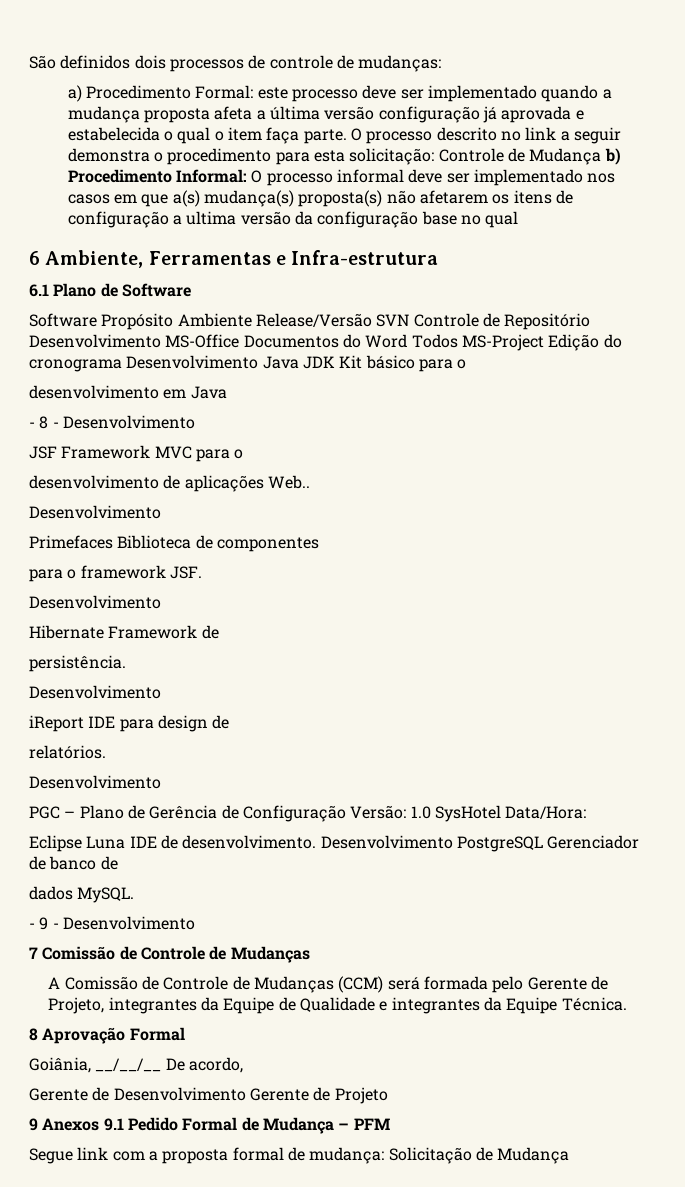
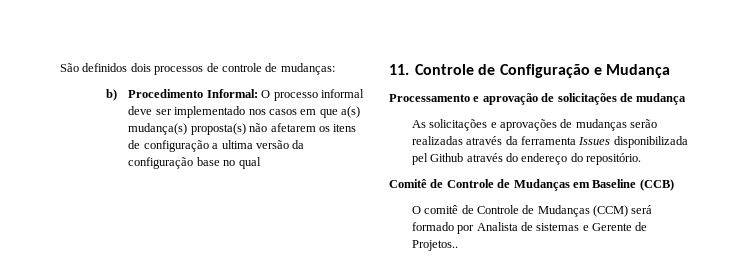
[67,85,612,102] [67,106,584,123] [67,127,621,144] [67,148,602,165] a) Procedimento Formal: este processo deve ser implementado quando a mudança proposta afeta a última versão configuração já aprovada e estabelecida o qual o item faça parte. O processo descrito no link a seguir demonstra o procedimento para esta solicitação: Controle de Mudança -> (335, 69) none
[29,250,439,268] [29,283,191,297] [29,313,591,330] [29,334,622,351] [29,355,467,372] [29,385,227,399] [29,415,195,429] [29,445,244,462] [29,475,310,492] [29,505,161,519] [29,535,319,552] [29,565,202,582] [29,595,161,609] [29,625,219,639] [29,655,126,672] [29,685,161,699] [29,715,230,732] [29,745,106,759] [29,775,161,789] [29,805,587,822] [29,835,640,852] [29,856,118,870] [29,886,135,903] [29,916,195,930] [29,946,310,963] [48,976,138,990] 6 Ambiente, Ferramentas e Infra-estrutura // 6.1 Plano de Software // Software Propósito Ambiente Release/Versão SVN Controle de Repositório Desenvolvimento MS-Office Documentos do Word Todos MS-Project Edição do cronograma Desenvolvimento Java JDK Kit básico para o // desenvolvimento em Java // - 8 - Desenvolvimento // JSF Framework MVC para o // desenvolvimento de aplicações Web.. // Desenvolvimento // Primefaces Biblioteca de componentes // para o framework JSF. // Desenvolvimento // Hibernate Framework de // persistência. // Desenvolvimento // iReport IDE para design de // relatórios. // Desenvolvimento // PGC – Plano de Gerência de Configuração Versão: 1.0 SysHotel Data/Hora: // Eclipse Luna IDE de desenvolvimento. Desenvolvimento PostgreSQL Gerenciador de banco de // dados MySQL. // - 9 - Desenvolvimento // 7 Comissão de Controle de Mudanças // A Comissão -> [389,64,670,78] [389,93,687,105] [411,119,658,131] [411,136,688,148] [411,153,642,165] [389,179,674,191] [411,205,459,214] 11. Controle de Configuração e Mudança // Processamento e aprovação de solicitações de mudança // As solicitações e aprovações de mudanças serão realizadas através da ferramenta Issues disponibilizada pel Github através do endereço do repositório. // Comitê de Controle de Mudanças em Baseline (CCB) // O comitê
[423,976,608,993] [48,997,627,1014] [29,1027,185,1044] [29,1057,243,1073] [29,1087,388,1104] [29,1117,390,1134] [29,1147,570,1164] formada pelo Gerente de Projeto, integrantes da Equipe de Qualidade e integrantes da Equipe Técnica. // 8 Aprovação Formal // Goiânia, __/__/__ De acordo, // Gerente de Desenvolvimento Gerente de Projeto // 9 Anexos 9.1 Pedido Formal de Mudança – PFM // Segue link com a proposta formal de mudança: Solicitação de Mudança -> [411,222,648,234] [411,240,458,251] formado por Analista de sistemas e Gerente de Projetos..

